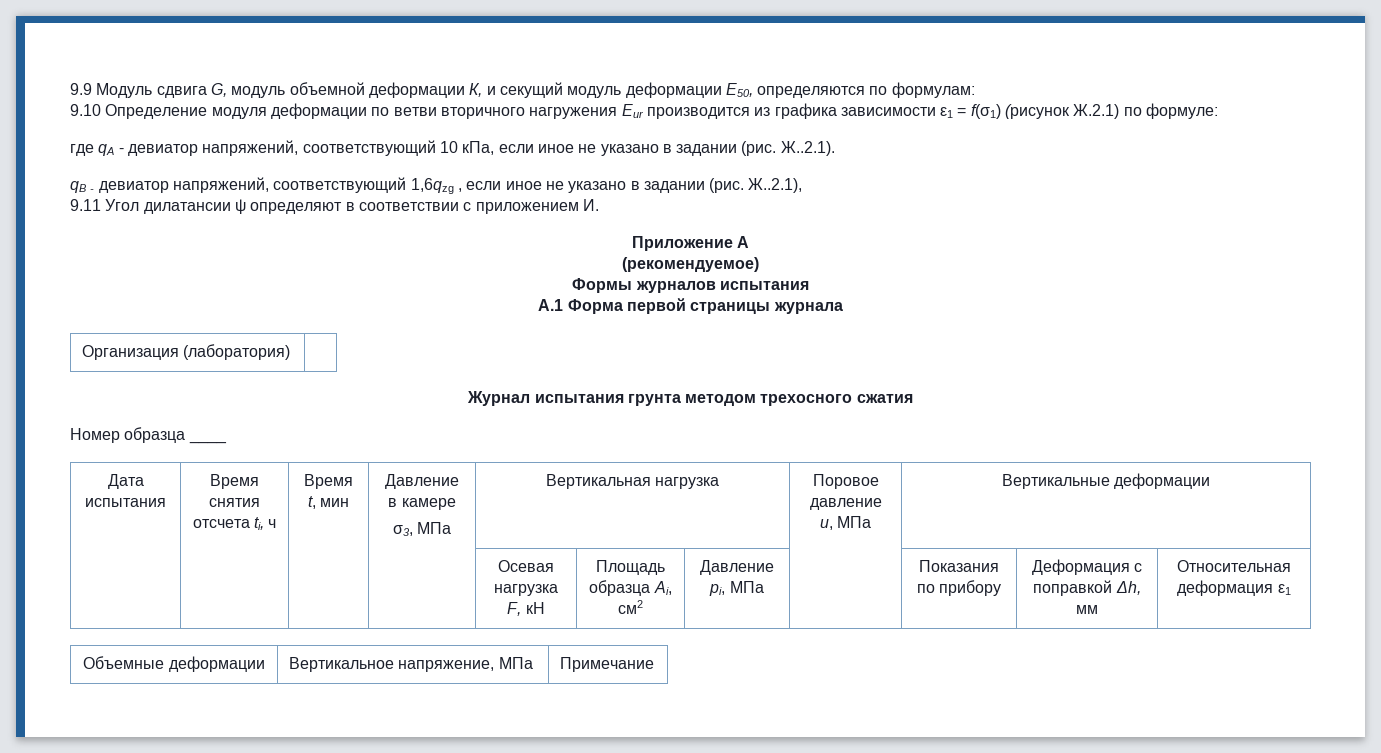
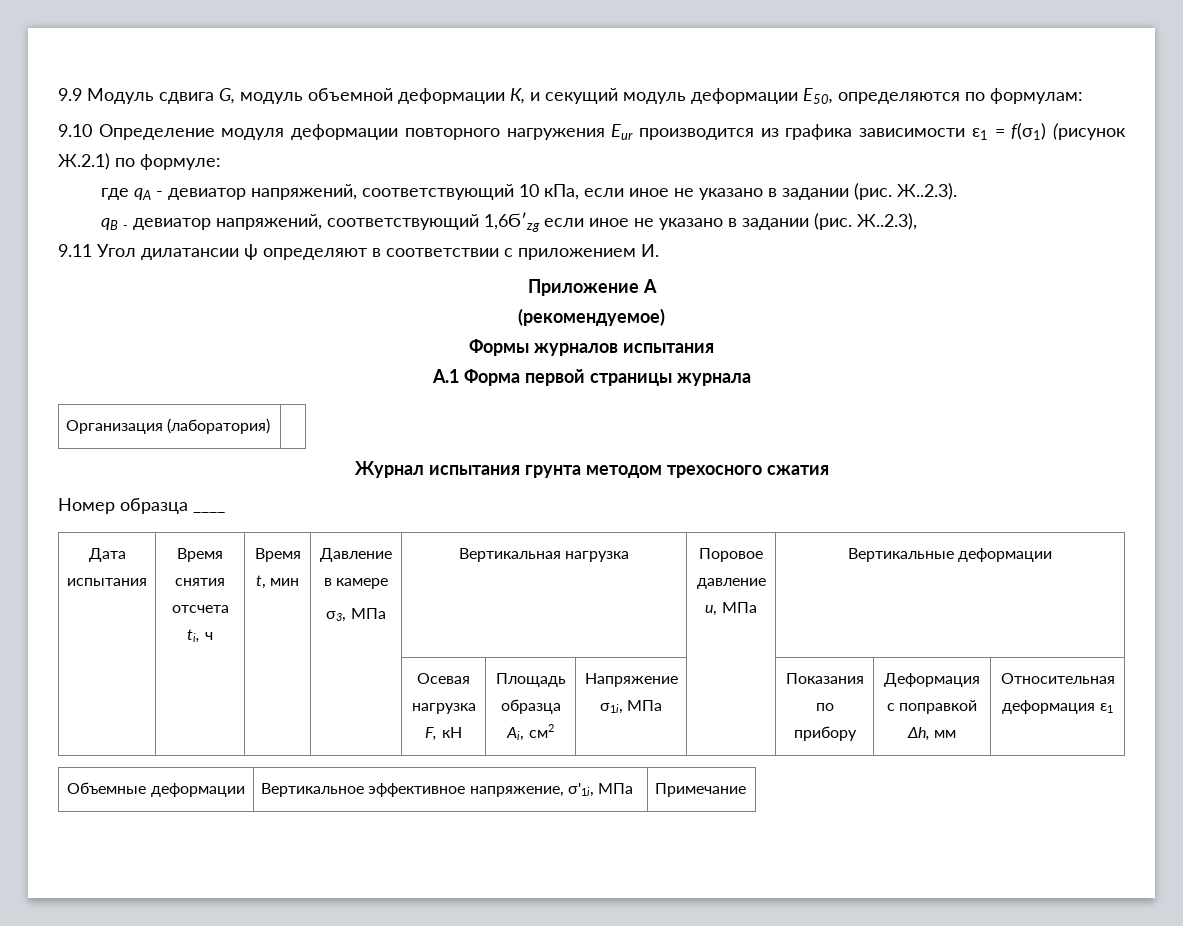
[371,107,525,119] по ветви вторичного -> [404,128,500,140] повторного
[780,141,835,156] Ж..2.1). -> [897,183,958,200] Ж..2.3).
[410,178,803,194] 1,6qzg , если иное не указано в задании (рис. Ж..2.1), -> [484,212,918,232] 1,6Ϭ′zg если иное не указано в задании (рис. Ж..2.3),
[700,560,774,575] [709,584,726,596] Давление pi, -> [584,673,678,687] [599,703,623,714] Напряжение σ1i,
[398,660,495,672] напряжение, -> [368,783,594,797] эффективное напряжение, σ'1i,

